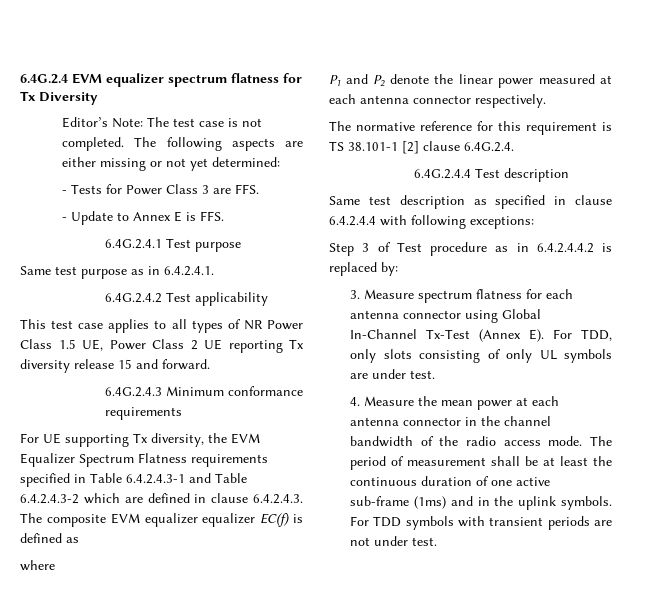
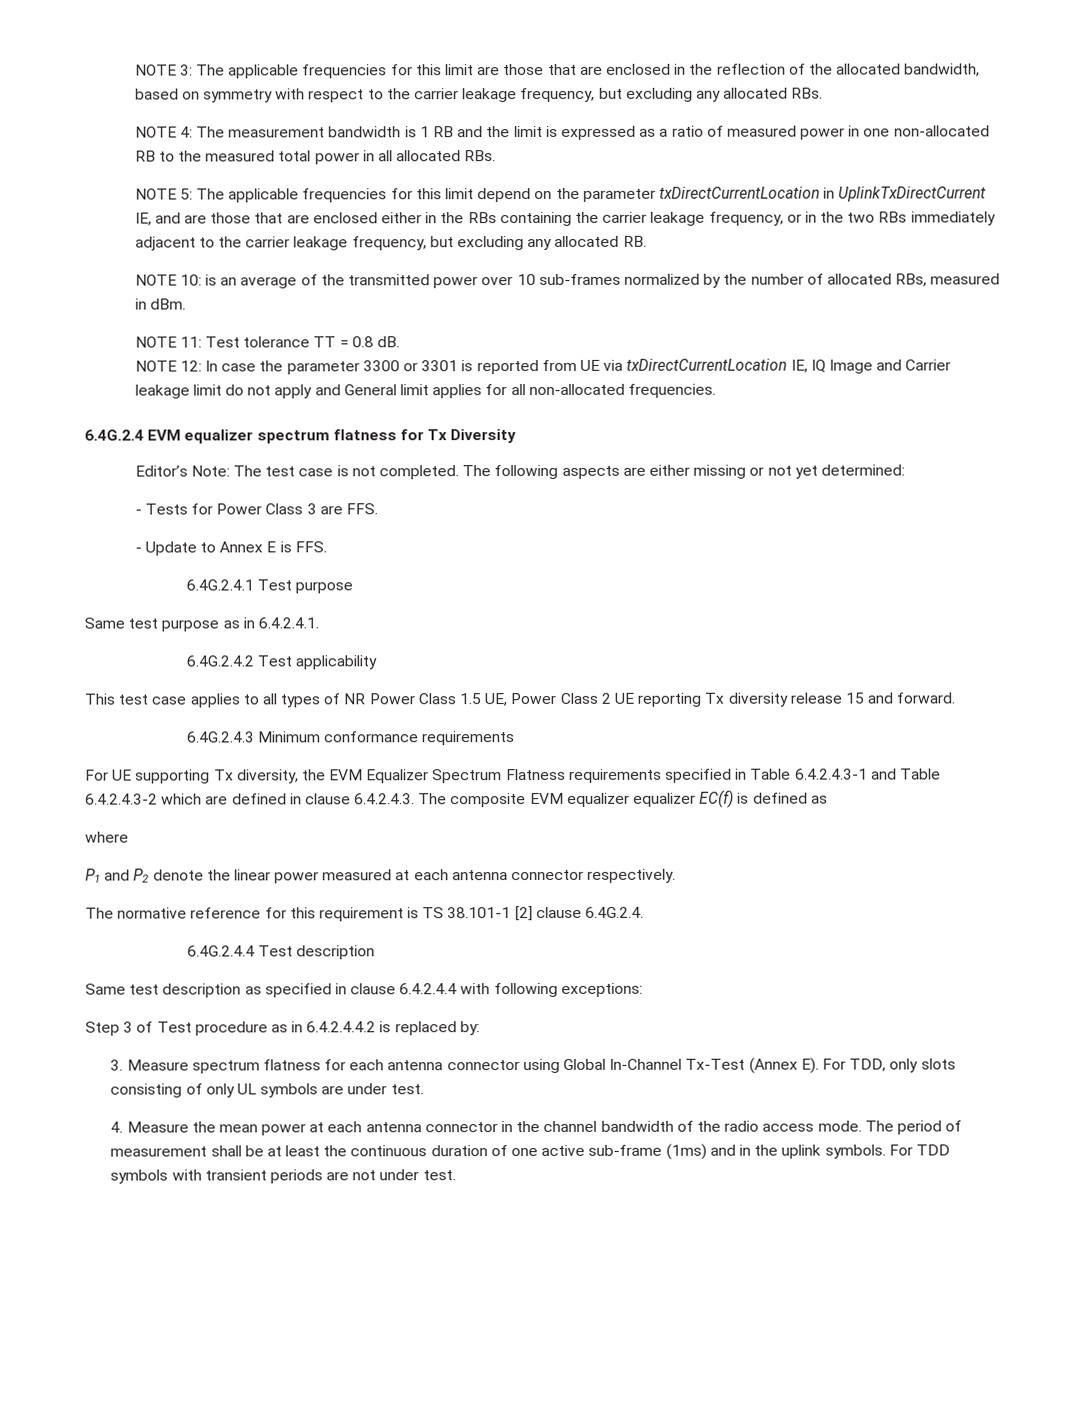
(20, 79) none -> [134,63,981,79] [134,87,824,103] [134,125,990,140] [134,150,497,165] [134,186,987,203] [134,211,996,227] [134,235,647,251] [134,273,1001,289] [134,298,186,310] [134,336,401,348] [134,358,952,375] [134,383,716,399] NOTE 3: The applicable frequencies for this limit are those that are enclosed in the reflection of the allocated bandwidth, based on symmetry with respect to the carrier leakage frequency, but excluding any allocated RBs. // NOTE 4: The measurement bandwidth is 1 RB and the limit is expressed as a ratio of measured power in one non-allocated RB to the measured total power in all allocated RBs. // NOTE 5: The applicable frequencies for this limit depend on the parameter txDirectCurrentLocation in UplinkTxDirectCurrent IE, and are those that are enclosed either in the RBs containing the carrier leakage frequency, or in the two RBs immediately adjacent to the carrier leakage frequency, but excluding any allocated RB. // NOTE 10: is an average of the transmitted power over 10 sub-frames normalized by the number of allocated RBs, measured in dBm. // NOTE 11: Test tolerance TT = 0.8 dB. // NOTE 12: In case the parameter 3300 or 3301 is reported from UE via txDirectCurrentLocation IE, IQ Image and Carrier leakage limit do not apply and General limit applies for all non-allocated frequencies. //

